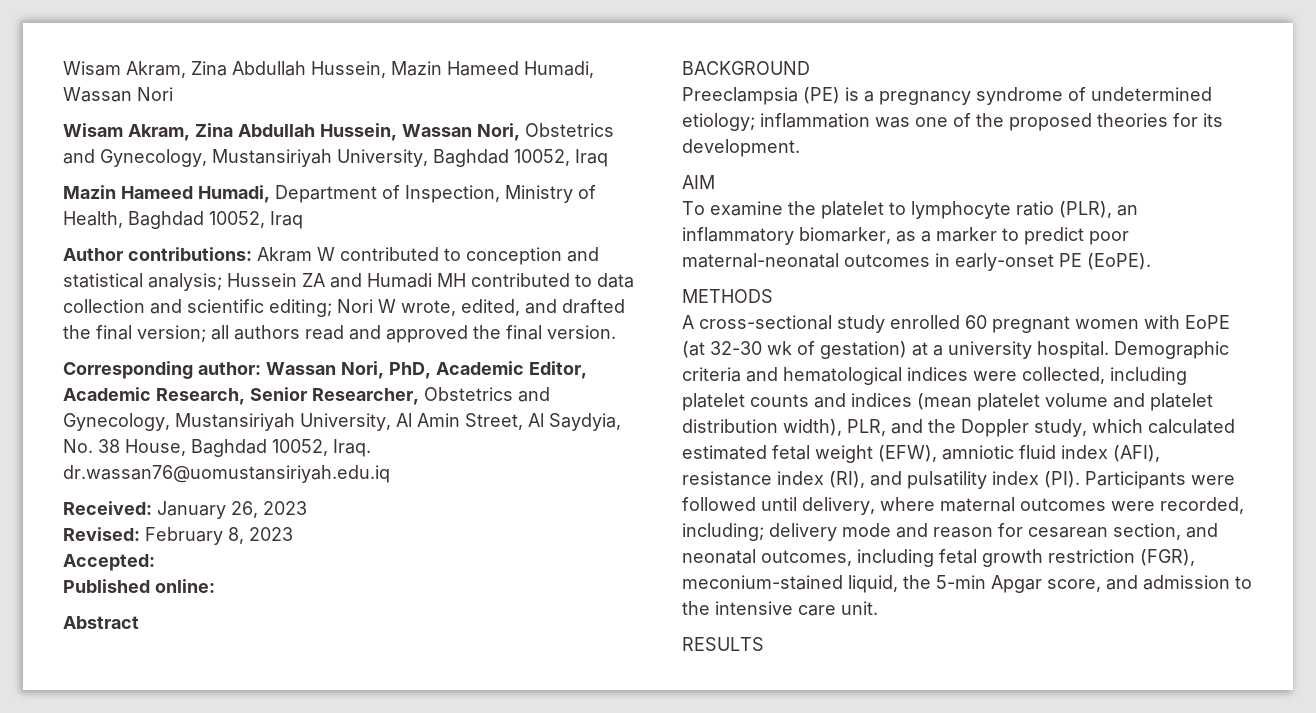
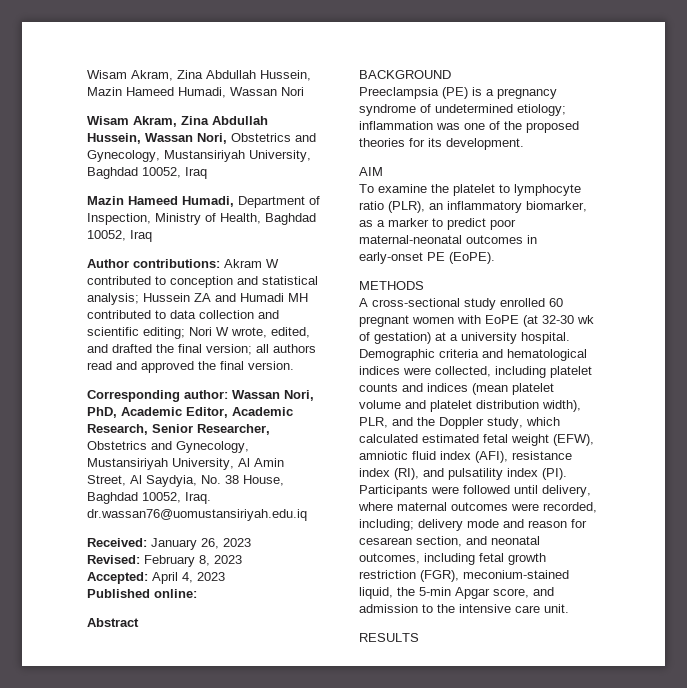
(155, 562) none -> [152,572,225,584] April 4, 2023

